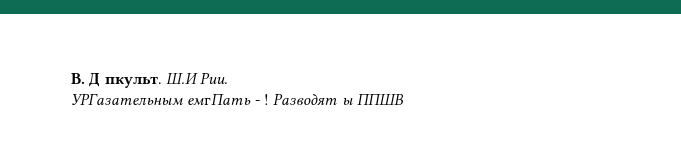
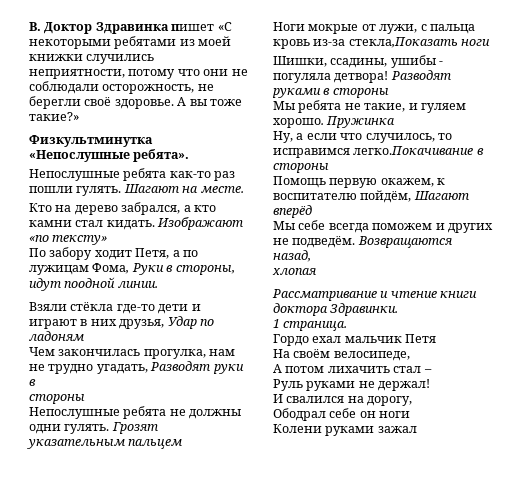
[89,72,229,88] [71,93,403,106] Д пкульт. Ш.И Рии. // УРГазательным емгПать - ! Разводят ы ППШВ -> [44,22,232,34] [29,36,232,49] [29,54,155,64] [29,69,248,79] [29,81,214,94] [29,96,242,109] [29,112,79,121] [29,135,153,147] [29,149,190,162] [29,168,236,181] [29,184,244,196] [29,202,216,215] [29,217,244,230] [29,235,108,245] [29,247,198,260] [29,263,235,275] [29,277,158,291] [29,302,201,314] [29,316,214,329] [29,331,84,341] [29,347,236,359] [29,361,244,374] [29,379,36,386] [29,394,85,404] [29,406,242,419] [29,422,158,434] [26,439,183,449] [273,22,475,34] [273,37,491,49] [273,55,444,68] [273,70,451,83] [272,88,389,98] [273,100,466,113] [273,116,396,128] [273,131,452,143] [273,146,484,158] [273,163,329,173] [273,176,446,188] [273,190,469,203] [273,205,312,218] [273,220,493,233] [273,236,453,248] [273,250,311,262] [272,268,317,275] [272,289,478,301] [273,303,399,316] [273,319,348,331] [273,334,437,346] [273,349,410,361] [273,364,432,373] [273,379,431,391] [273,394,413,406] [273,408,411,421] [273,424,417,436] Доктор Здравинка пишет «С некоторыми ребятами из моей книжки случились неприятности, потому что они не соблюдали осторожность, не берегли своё здоровье. А вы тоже такие?» // Физкультминутка «Непослушные ребята». // Непослушные ребята как-то раз пошли гулять. Шагают на месте. // Кто на дерево забрался, а кто камни стал кидать. Изображают «по тексту» // По забору ходит Петя, а по лужицам Фома, Руки в стороны, идут поодной линии. // Взяли стёкла где-то дети и играют в них друзья, Удар по ладоням // Чем закончилась прогулка, нам не трудно угадать, Разводят руки в // стороны // Непослушные ребята не должны одни гулять. Грозят указательным пальцем // Ноги мокрые от лужи, с пальца кровь из-за стекла,Показать ноги // Шишки, ссадины, ушибы - погуляла детвора! Разводят руками в стороны // Мы ребята не такие, и гуляем хорошо. Пружинка // Ну, а если что случилось, то исправимся легко.Покачивание в стороны // Помощь первую окажем, к воспитателю пойдём, Шагают вперёд // Мы себе всегда поможем и других не подведём. Возвращаются назад, // хлопая // Рассматривание и чтение книги доктора Здравинки. // 1 страница. // Гордо ехал мальчик Петя // На своём велосипеде, // А потом лихачить стал – // Руль руками не держал! // И свалился на дорогу, // Ободрал себе он ноги // Колени руками зажал

